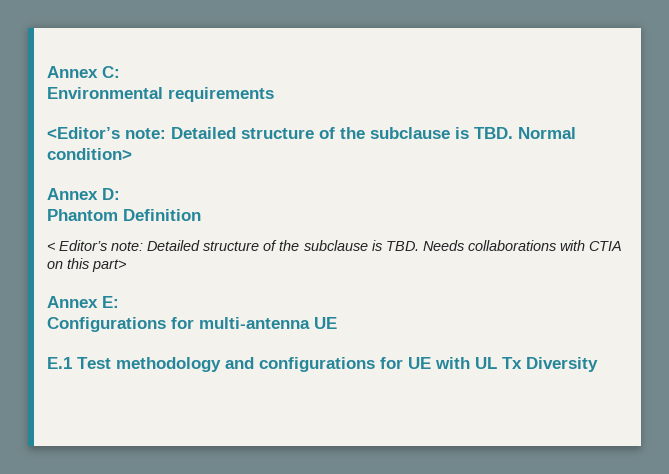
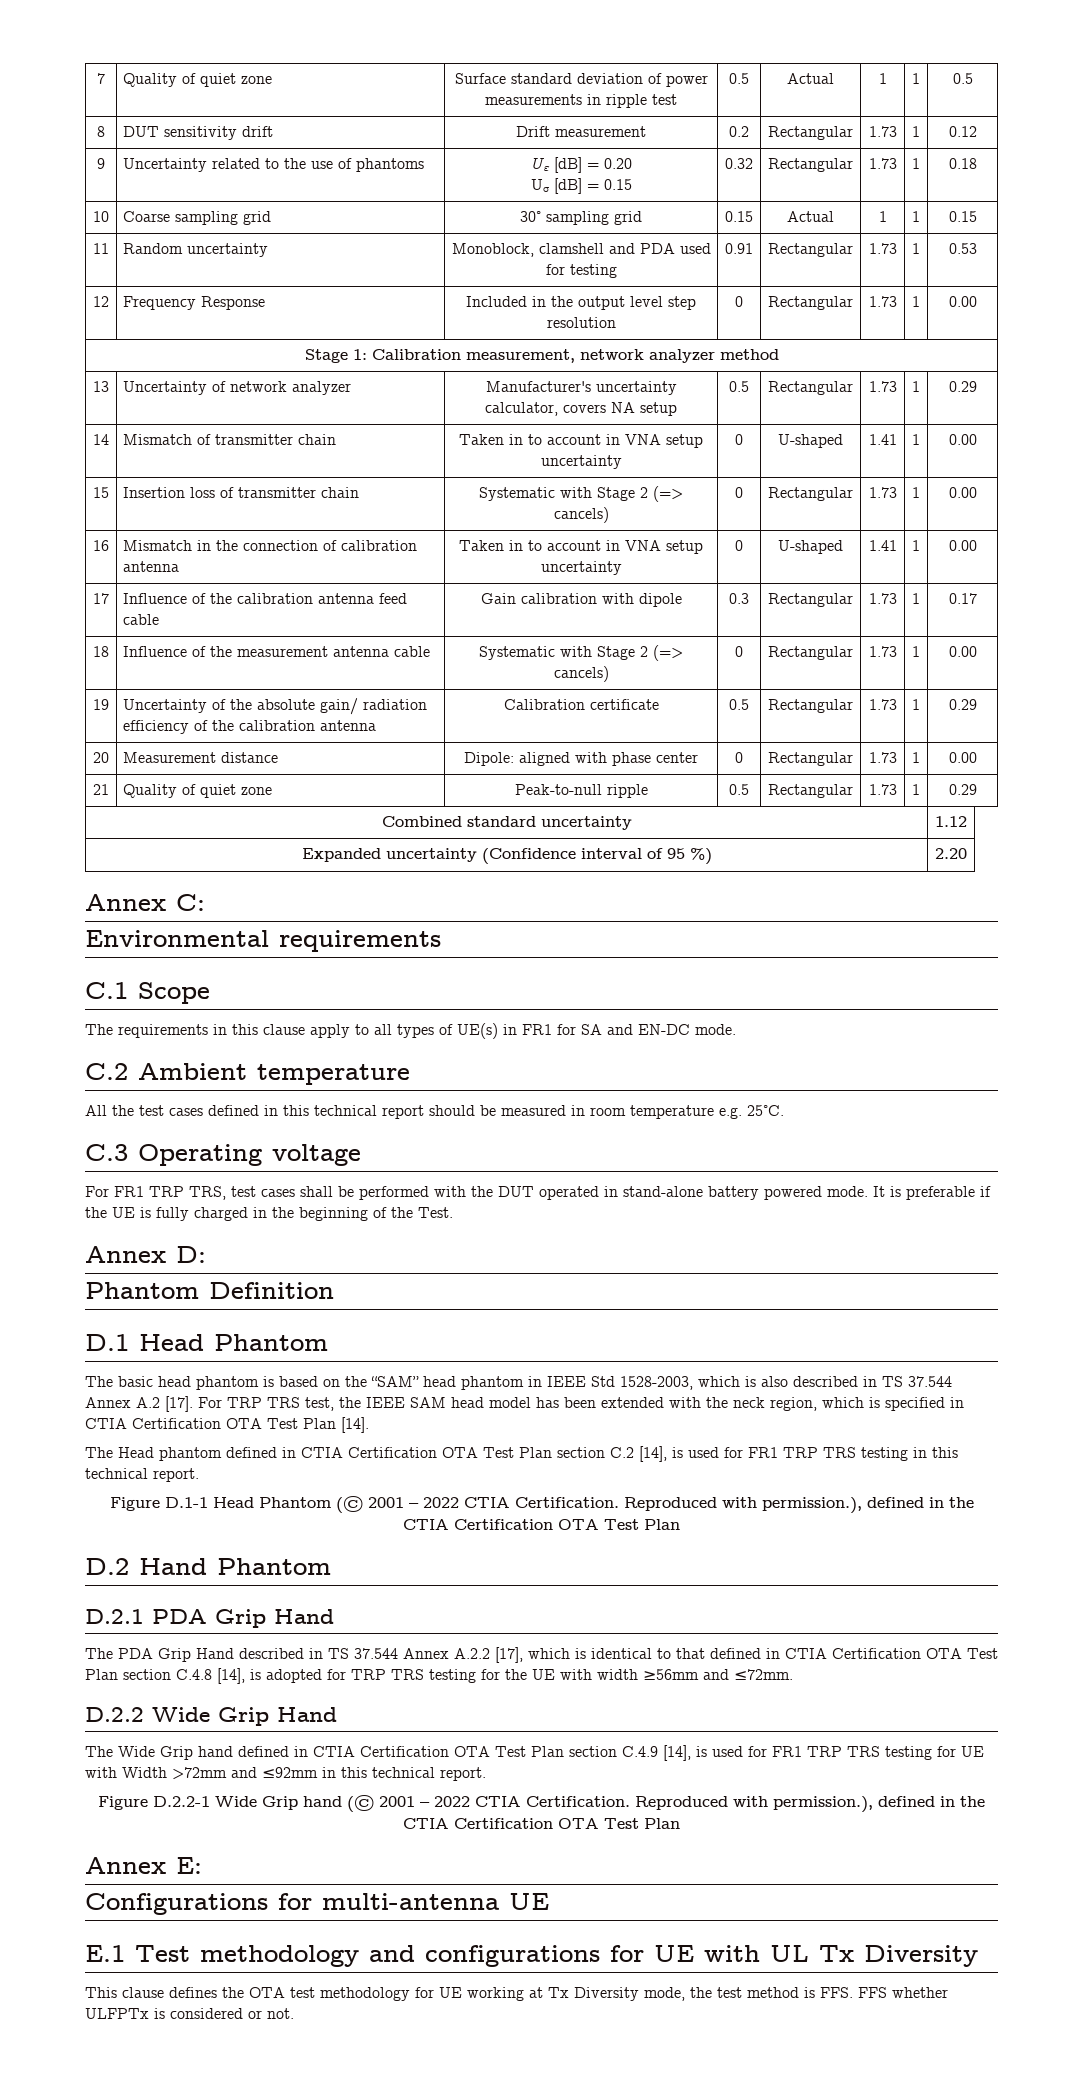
[47,66,120,78] [47,87,274,102] [47,127,576,139] [47,148,132,160] [47,188,120,200] [47,209,201,221] [47,240,622,251] [47,258,126,272] Annex C: // Environmental requirements // <Editor’s note: Detailed structure of the subclause is TBD. Normal condition> // Annex D: // Phantom Definition // < Editor’s note: Detailed structure of the subclause is TBD. Needs collaborations with CTIA on this part> -> [97,73,105,84] [123,73,273,87] [454,73,708,87] [485,94,677,108] [729,73,749,84] [787,73,834,84] [878,73,887,84] [912,73,920,84] [952,73,973,84] [97,126,105,137] [123,126,274,140] [516,126,646,137] [729,126,749,137] [768,126,853,140] [868,126,897,137] [912,126,920,137] [948,126,977,137] [97,158,105,169] [123,158,425,172] [530,157,632,173] [530,178,632,194] [725,158,753,169] [768,158,853,172] [868,158,897,169] [912,158,920,169] [948,158,977,169] [93,211,109,222] [123,211,272,225] [520,211,642,225] [725,211,753,222] [787,211,834,222] [878,211,887,222] [912,211,920,222] [948,211,977,222] [93,243,109,254] [123,243,269,257] [451,243,711,257] [545,264,617,278] [725,243,753,254] [768,243,853,257] [868,243,897,254] [912,243,920,254] [948,243,977,254] [93,296,109,307] [123,296,266,310] [466,296,696,310] [546,317,616,328] [735,296,743,307] [768,296,853,310] [868,296,897,307] [912,296,920,307] [948,296,977,307] [304,349,779,363] [93,381,109,392] [123,381,352,395] [485,381,677,395] [485,402,677,416] [729,381,749,392] [768,381,853,395] [868,381,897,392] [912,381,920,392] [948,381,977,392] [93,434,109,445] [123,434,337,445] [459,434,703,448] [540,455,622,469] [735,434,743,445] [778,434,843,448] [868,434,897,445] [912,434,920,445] [948,434,977,445] [93,487,109,498] [123,487,360,498] [479,486,683,502] [553,507,609,523] [735,487,743,498] [768,487,853,501] [868,487,897,498] [912,487,920,498] [948,487,977,498] [93,540,109,551] [123,540,418,551] [123,561,180,572] [459,540,703,554] [540,561,622,575] [735,540,743,551] [778,540,843,554] [868,540,897,551] [912,540,920,551] [948,540,977,551] [93,593,109,604] [123,593,408,604] [123,614,160,625] [480,593,682,607] [729,593,749,604] [768,593,853,607] [868,593,897,604] [912,593,920,604] [948,593,977,604] [93,646,109,657] [123,646,431,657] [479,645,683,661] [553,666,609,682] [735,646,743,657] [768,646,853,660] [868,646,897,657] [912,646,920,657] [948,646,977,657] [93,699,109,710] [123,698,428,715] [123,720,377,734] [503,699,659,710] [729,699,749,710] [768,699,853,713] [868,699,897,710] [912,699,920,710] [948,699,977,710] [93,752,109,763] [123,752,279,763] [464,752,698,766] [735,752,743,763] [768,752,853,766] [868,752,897,763] [912,752,920,763] [948,752,977,763] [93,784,109,795] [123,784,273,798] [514,784,648,798] [729,784,749,795] [768,784,853,798] [868,784,897,795] [912,784,920,795] [948,784,977,795] [381,816,632,830] [935,816,967,827] [301,848,712,865] [935,848,967,859] [85,894,205,911] [85,930,441,952] [85,982,210,1004] [85,1023,736,1039] [85,1063,410,1085] [85,1105,784,1119] [85,1144,361,1166] [85,1186,991,1200] [85,1207,453,1221] [85,1246,206,1263] [85,1282,334,1299] [85,1334,328,1351] [85,1376,952,1390] [85,1396,964,1412] [85,1417,369,1433] [85,1446,958,1462] [85,1468,199,1482] [109,1496,974,1514] [403,1519,680,1530] [85,1558,331,1575] [85,1609,334,1628] [85,1647,998,1663] [85,1668,793,1684] [85,1707,337,1726] [85,1745,984,1761] [85,1767,486,1781] [98,1795,985,1813] [403,1818,680,1829] 7 | Quality of quiet zone | Surface standard deviation of power measurements in ripple test | 0.5 | Actual | 1 | 1 | 0.5 // 8 | DUT sensitivity drift | Drift measurement | 0.2 | Rectangular | 1.73 | 1 | 0.12 // 9 | Uncertainty related to the use of phantoms | Uε [dB] = 0.20 // Uσ [dB] = 0.15 | 0.32 | Rectangular | 1.73 | 1 | 0.18 // 10 | Coarse sampling grid | 30° sampling grid | 0.15 | Actual | 1 | 1 | 0.15 // 11 | Random uncertainty | Monoblock, clamshell and PDA used for testing | 0.91 | Rectangular | 1.73 | 1 | 0.53 // 12 | Frequency Response | Included in the output level step resolution | 0 | Rectangular | 1.73 | 1 | 0.00 // Stage 1: Calibration measurement, network analyzer method // 13 | Uncertainty of network analyzer | Manufacturer's uncertainty calculator, covers NA setup | 0.5 | Rectangular | 1.73 | 1 | 0.29 // 14 | Mismatch of transmitter chain | Taken in to account in VNA setup uncertainty | 0 | U-shaped | 1.41 | 1 | 0.00 // 15 | Insertion loss of transmitter chain | Systematic with Stage 2 (=> cancels) | 0 | Rectangular | 1.73 | 1 | 0.00 // 16 | Mismatch in the connection of calibration antenna | Taken in to account in VNA setup uncertainty | 0 | U-shaped | 1.41 | 1 | 0.00 // 17 | Influence of the calibration antenna feed cable | Gain calibration with dipole | 0.3 | Rectangular | 1.73 | 1 | 0.17 // 18 | Influence of the measurement antenna cable | Systematic with Stage 2 (=> cancels) | 0 | Rectangular | 1.73 | 1 | 0.00 // 19 | Uncertainty of the absolute gain/ radiation efficiency of the calibration antenna | Calibration certificate | 0.5 | Rectangular | 1.73 | 1 | 0.29 // 20 | Measurement distance | Dipole: aligned with phase center | 0 | Rectangular | 1.73 | 1 | 0.00 // 21 | Quality of quiet zone | Peak-to-null ripple | 0.5 | Rectangular | 1.73 | 1 | 0.29 // Combined standard uncertainty | 1.12 // Expanded uncertainty (Confidence interval of 95 %) | 2.20 // Annex C: // Environmental requirements // C.1 Scope // The requirements in this clause apply to all types of UE(s) in FR1 for SA and EN-DC mode. // C.2 Ambient temperature // All the test cases defined in this technical report should be measured in room temperature e.g. 25°C. // C.3 Operating voltage // For FR1 TRP TRS, test cases shall be performed with the DUT operated in stand-alone battery powered mode. It is preferable if the UE is fully charged in the beginning of the Test. // Annex D: // Phantom Definition // D.1 Head Phantom // The basic head phantom is based on the “SAM” head phantom in IEEE Std 1528-2003, which is also described in TS 37.544 Annex A.2 [17]. For TRP TRS test, the IEEE SAM head model has been extended with the neck region, which is specified in CTIA Certification OTA Test Plan [14]. // The Head phantom defined in CTIA Certification OTA Test Plan section C.2 [14], is used for FR1 TRP TRS testing in this technical report. // Figure D.1-1 Head Phantom (© 2001 – 2022 CTIA Certification. Reproduced with permission.), defined in the CTIA Certification OTA Test Plan // D.2 Hand Phantom // D.2.1 PDA Grip Hand // The PDA Grip Hand described in TS 37.544 Annex A.2.2 [17], which is identical to that defined in CTIA Certification OTA Test Plan section C.4.8 [14], is adopted for TRP TRS testing for the UE with width ≥56mm and ≤72mm. // D.2.2 Wide Grip Hand // The Wide Grip hand defined in CTIA Certification OTA Test Plan section C.4.9 [14], is used for FR1 TRP TRS testing for UE with Width >72mm and ≤92mm in this technical report. // Figure D.2.2-1 Wide Grip hand (© 2001 – 2022 CTIA Certification. Reproduced with permission.), defined in the CTIA Certification OTA Test Plan
(598, 364) none -> [85,1987,948,2001] [85,2008,294,2019] // This clause defines the OTA test methodology for UE working at Tx Diversity mode, the test method is FFS. FFS whether ULFPTx is considered or not.

